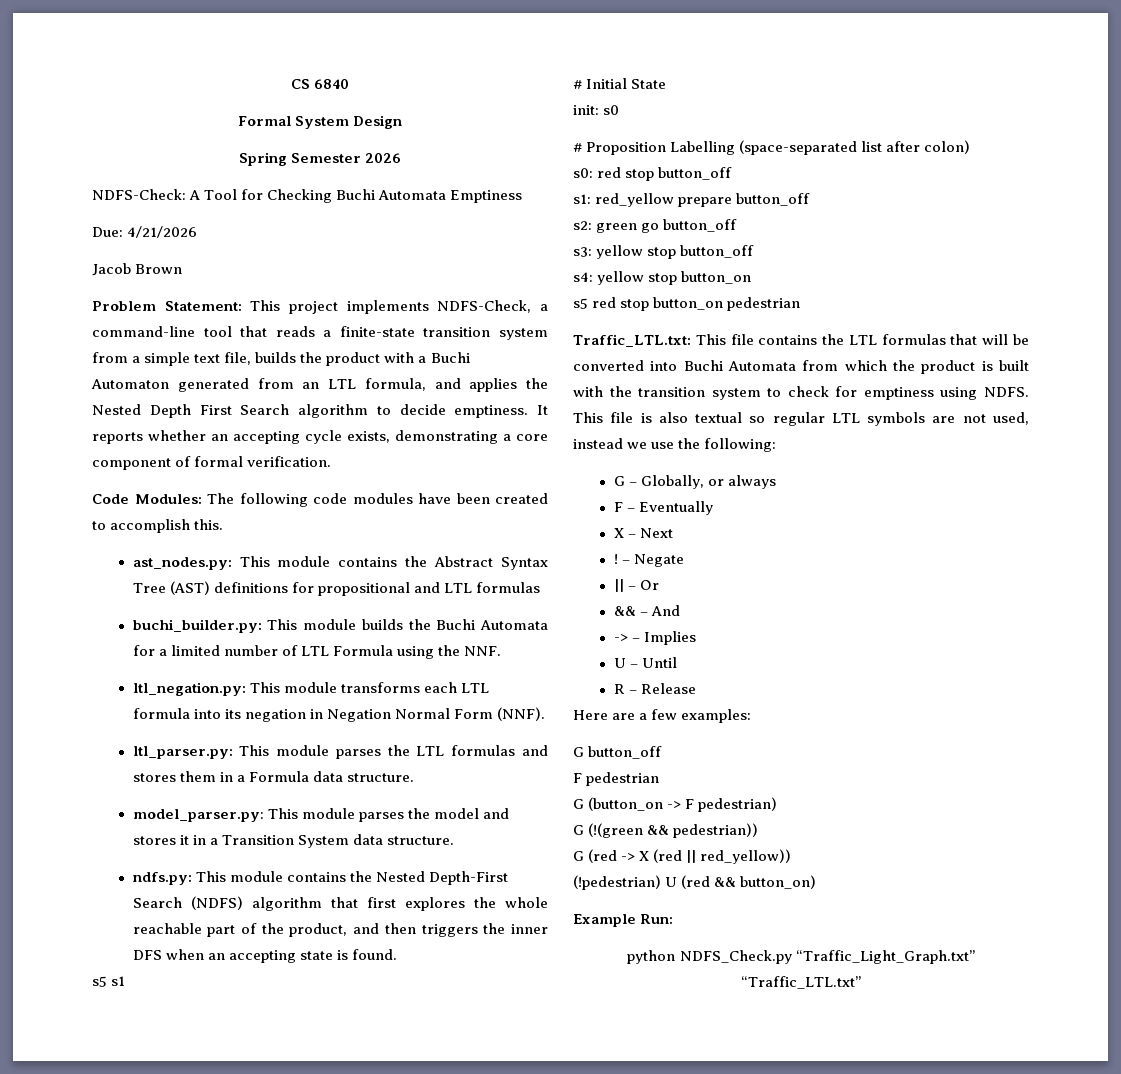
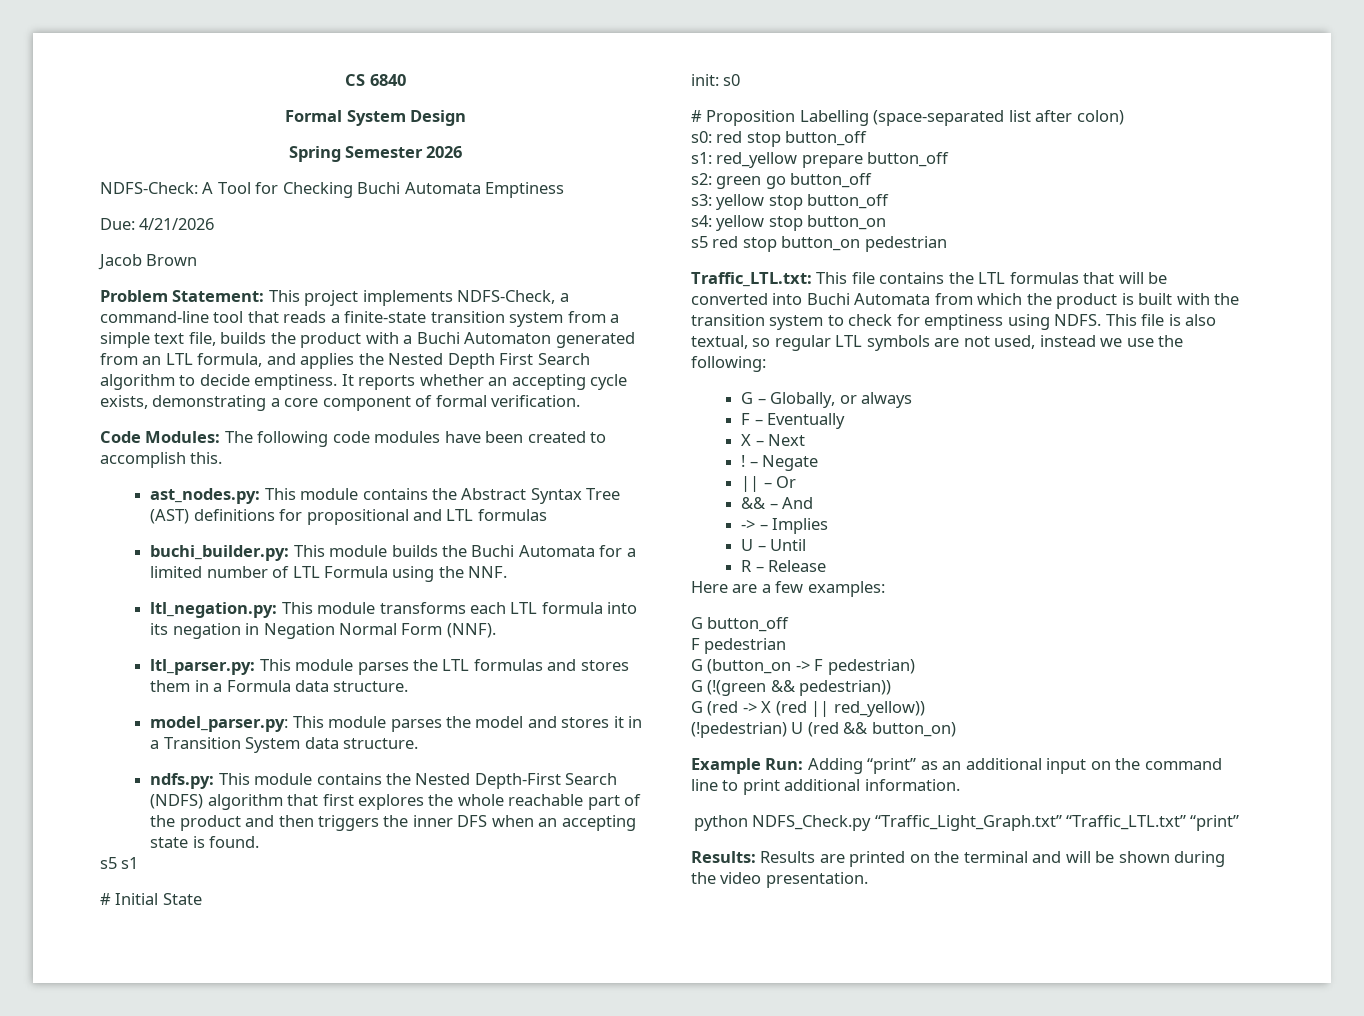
[289,923,348,937] product, -> [179,815,241,831] product
[695,412,743,423] textual -> [691,335,748,349] textual,
[627,950,975,964] [741,976,862,989] // python NDFS_Check.py “Traffic_Light_Graph.txt” “Traffic_LTL.txt” -> [807,758,1222,774] [691,779,960,795] [693,815,1240,831] [691,851,1226,867] [691,872,868,888] Adding “print” as an additional input on the command line to print additional information. // python NDFS_Check.py “Traffic_Light_Graph.txt” “Traffic_LTL.txt” “print” // Results: Results are printed on the terminal and will be shown during the video presentation.

